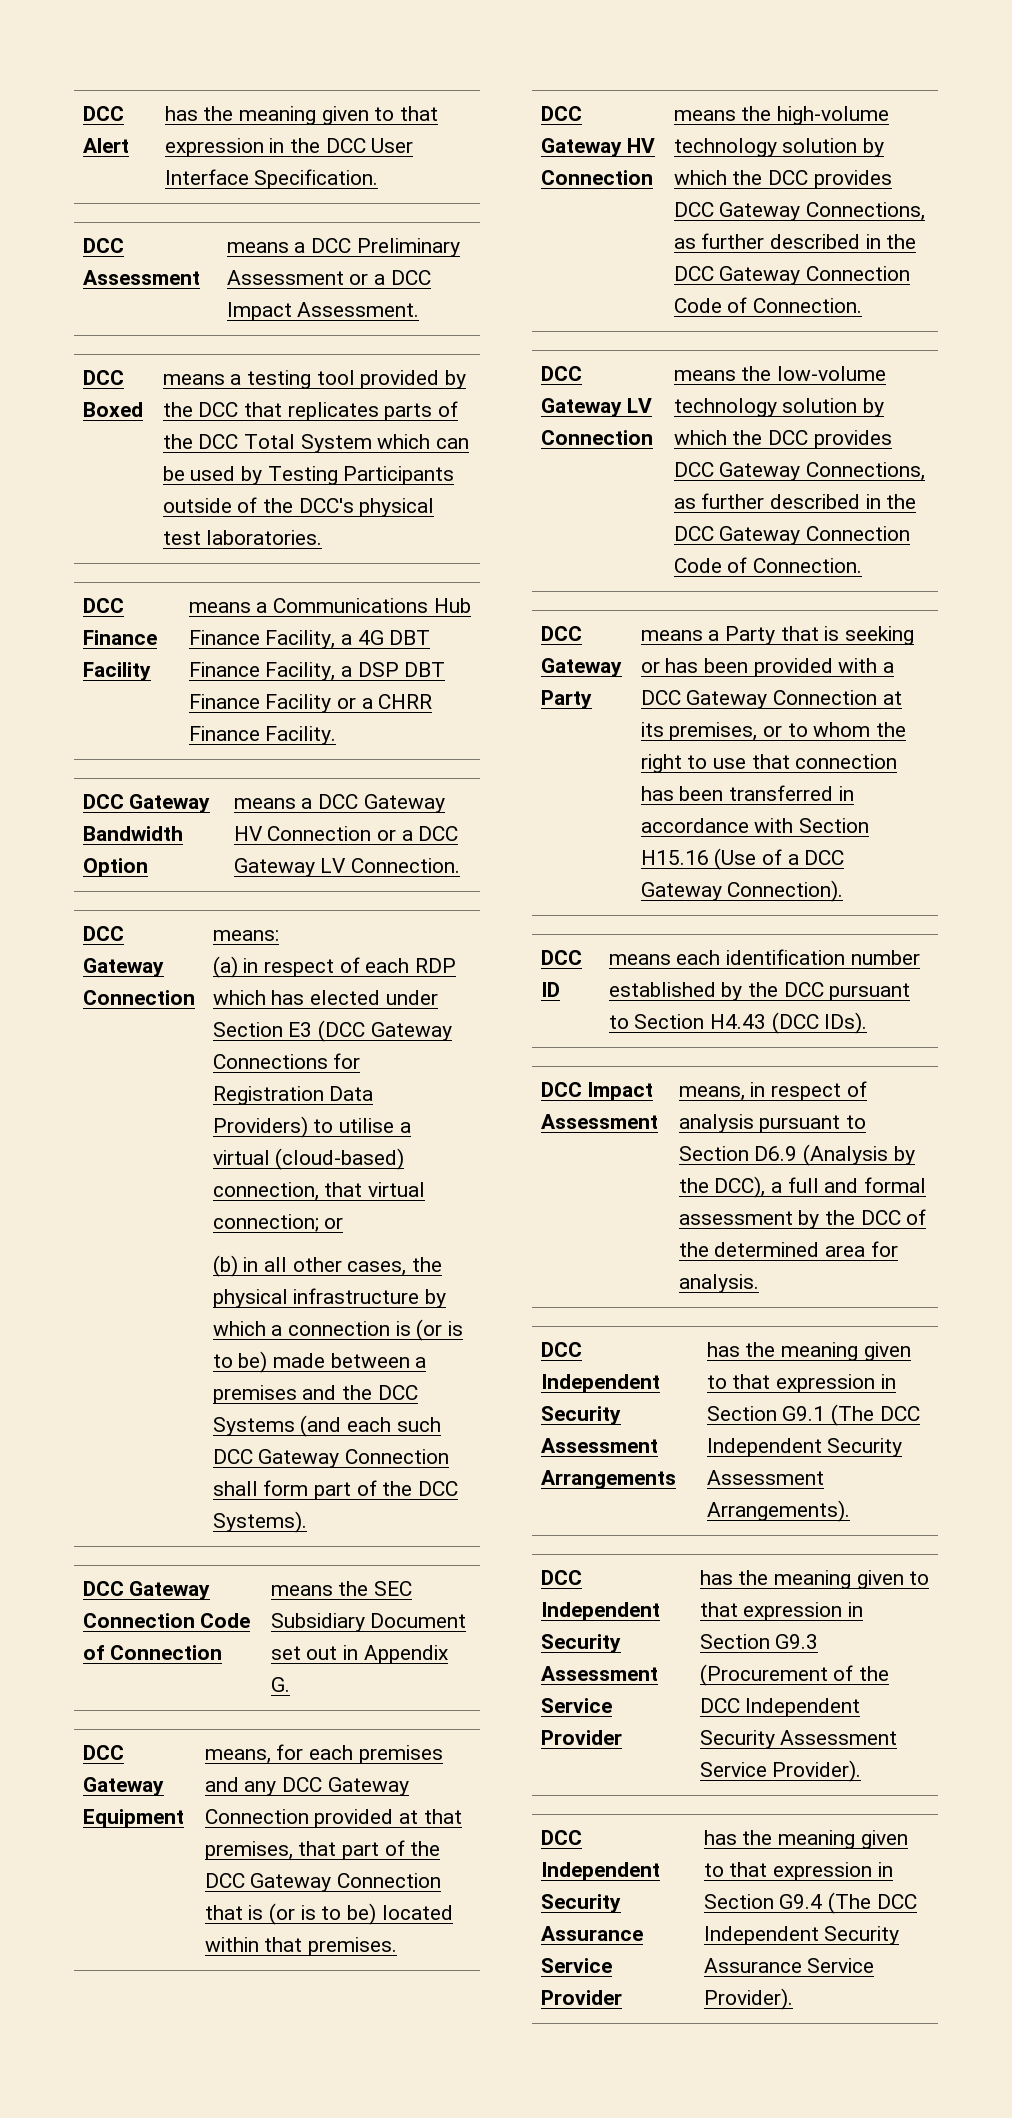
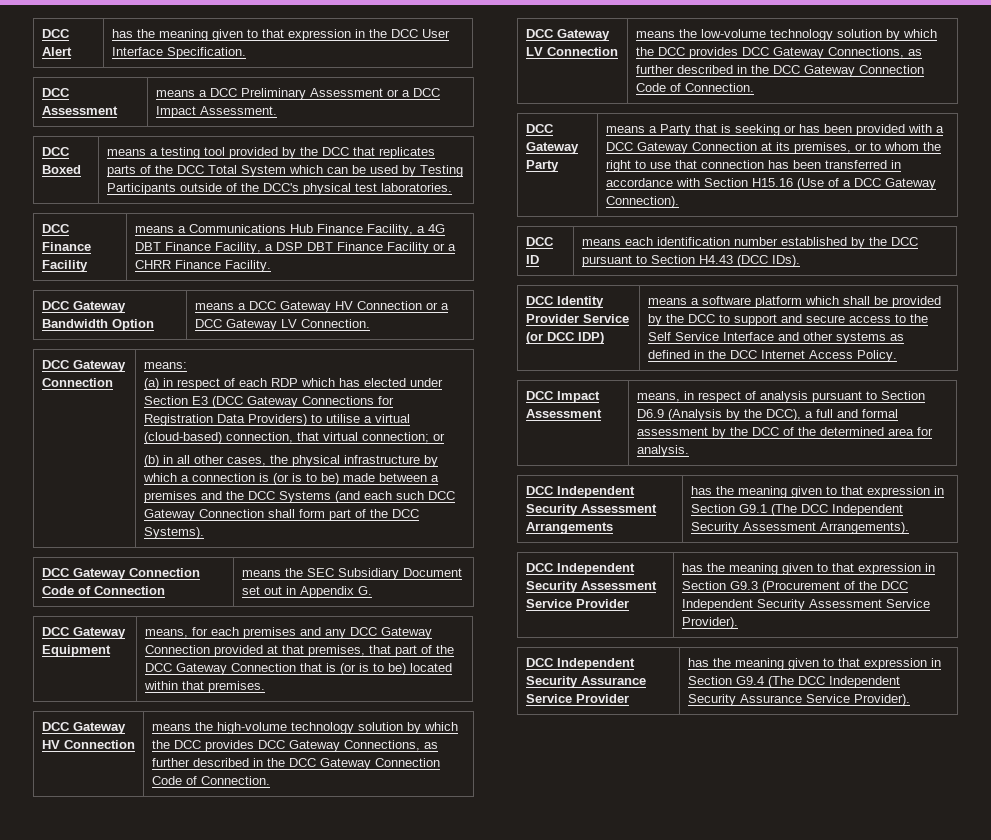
(868, 1023) none -> [525,296,604,308] [525,314,629,323] [525,332,604,344] [647,296,941,308] [647,314,928,326] [647,332,904,344] [647,350,897,362] // DCC Identity Provider Service (or DCC IDP) | means a software platform which shall be provided by the DCC to support and secure access to the Self Service Interface and other systems as defined in the DCC Internet Access Policy.

